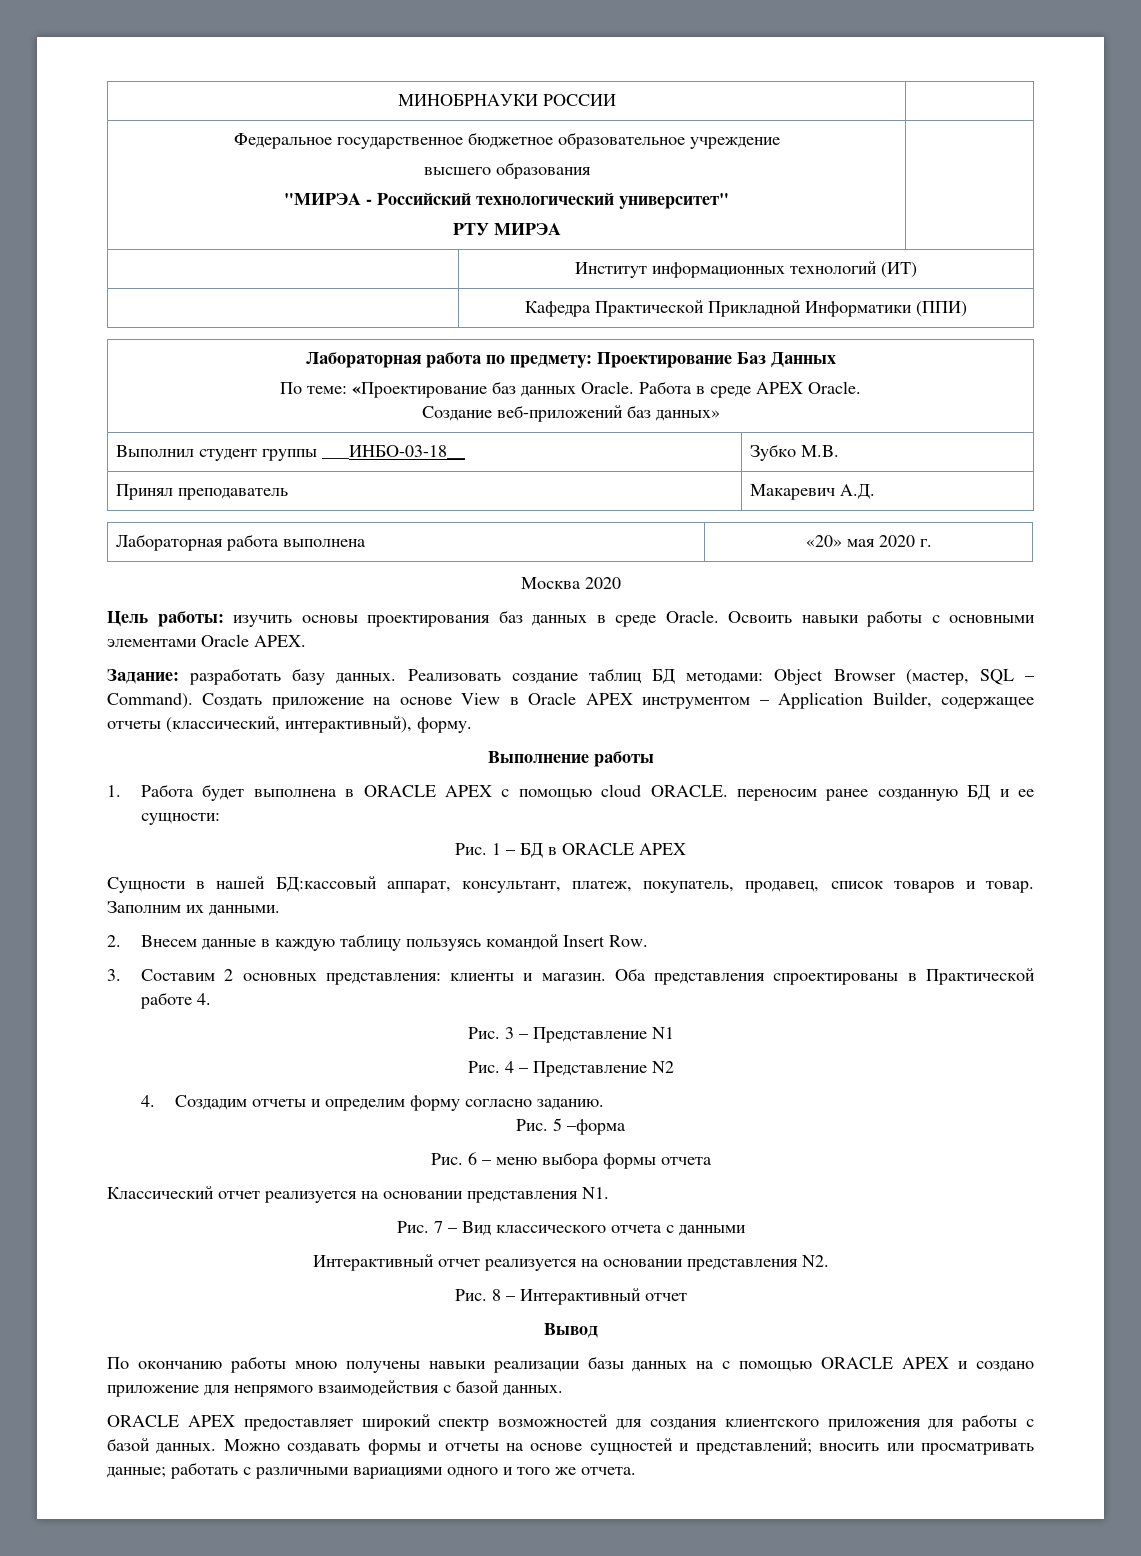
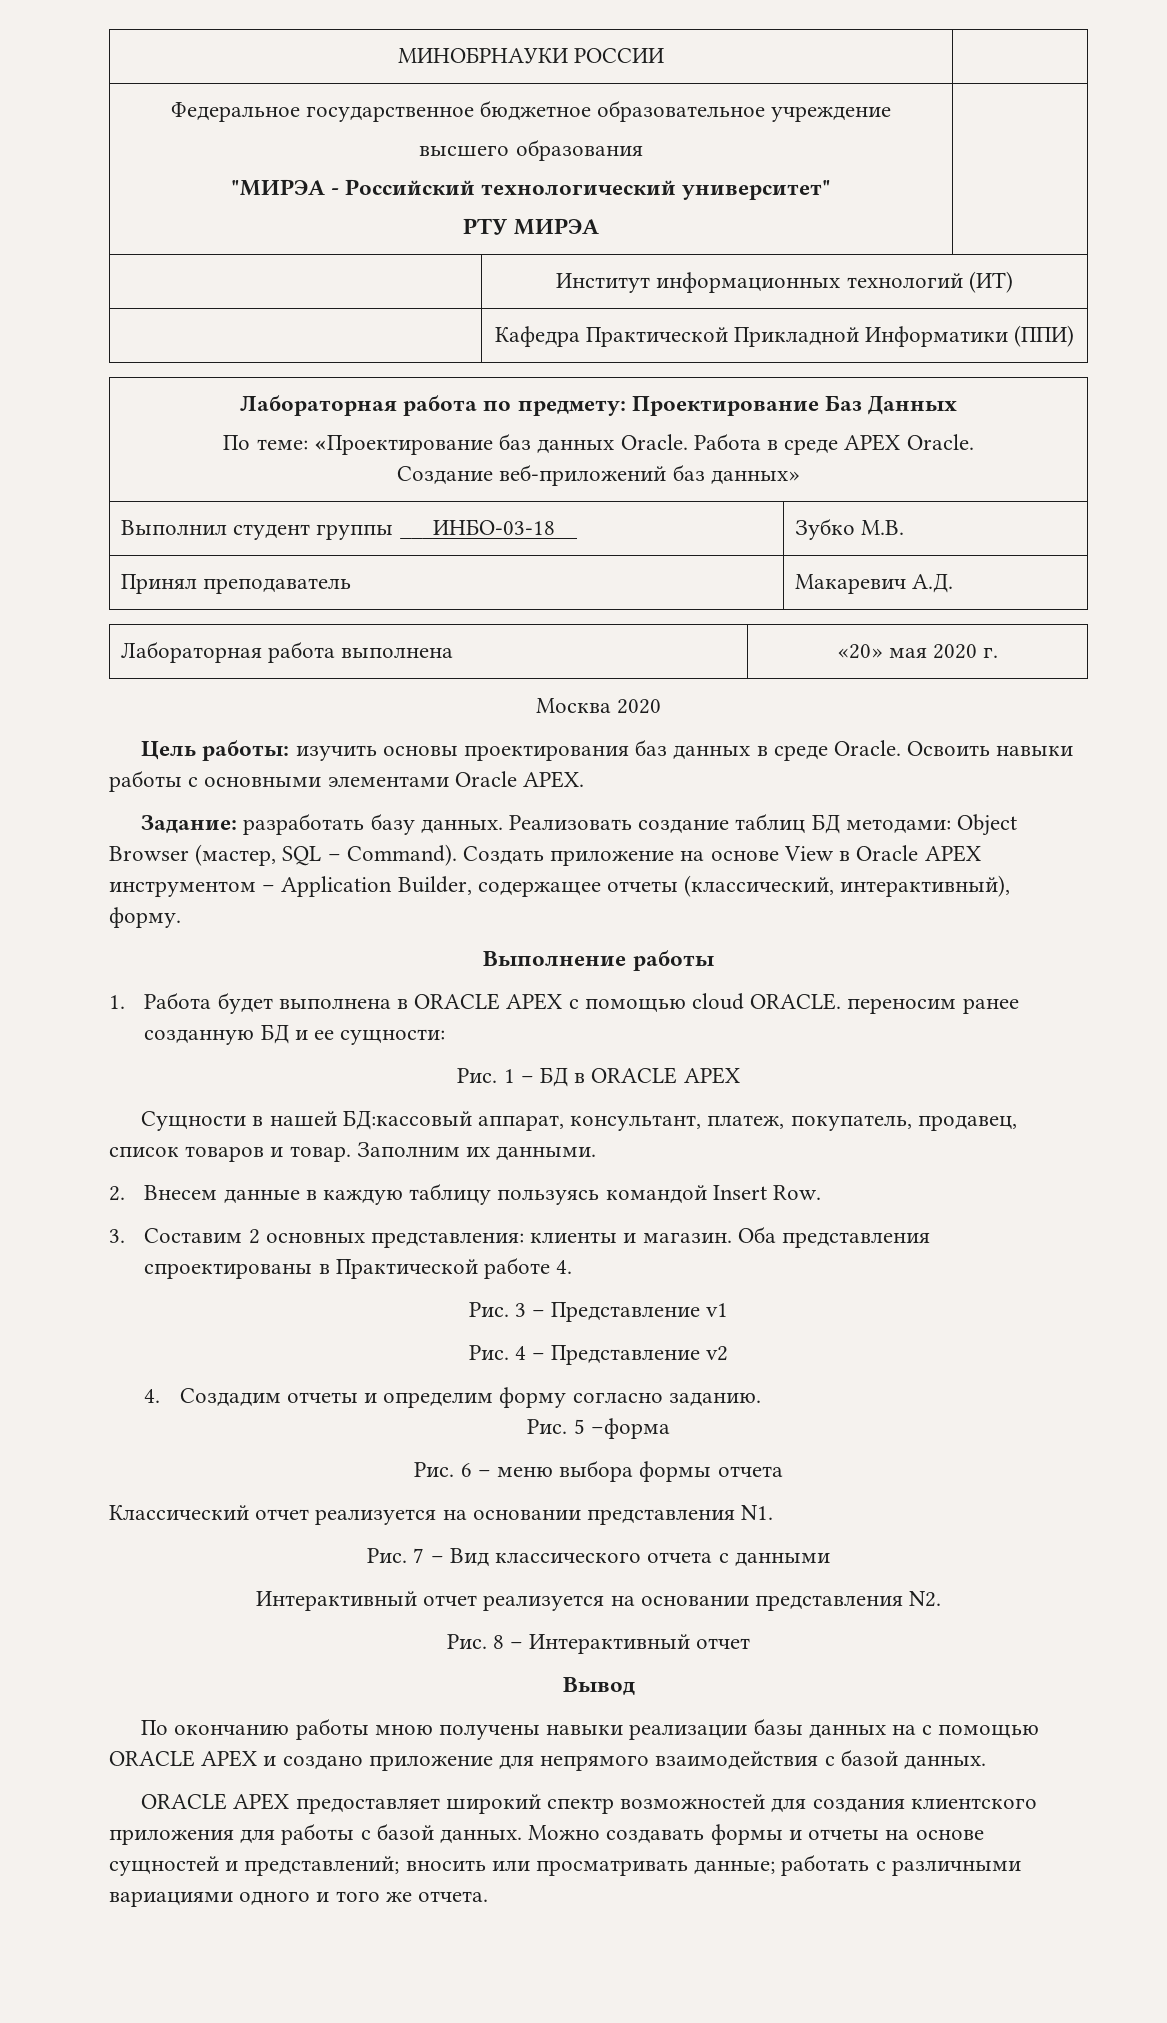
[651,1027,674,1039] N1 -> [706,1303,729,1317] v1
[651,1061,674,1073] N2 -> [706,1346,729,1361] v2

